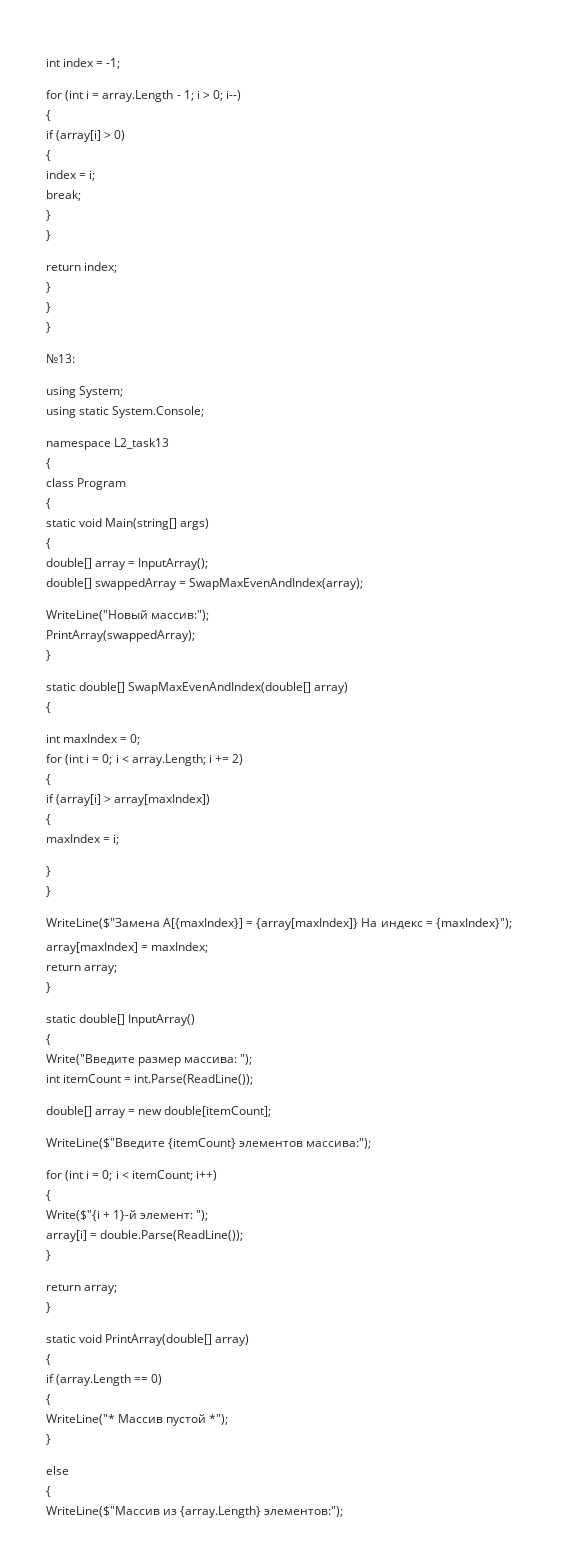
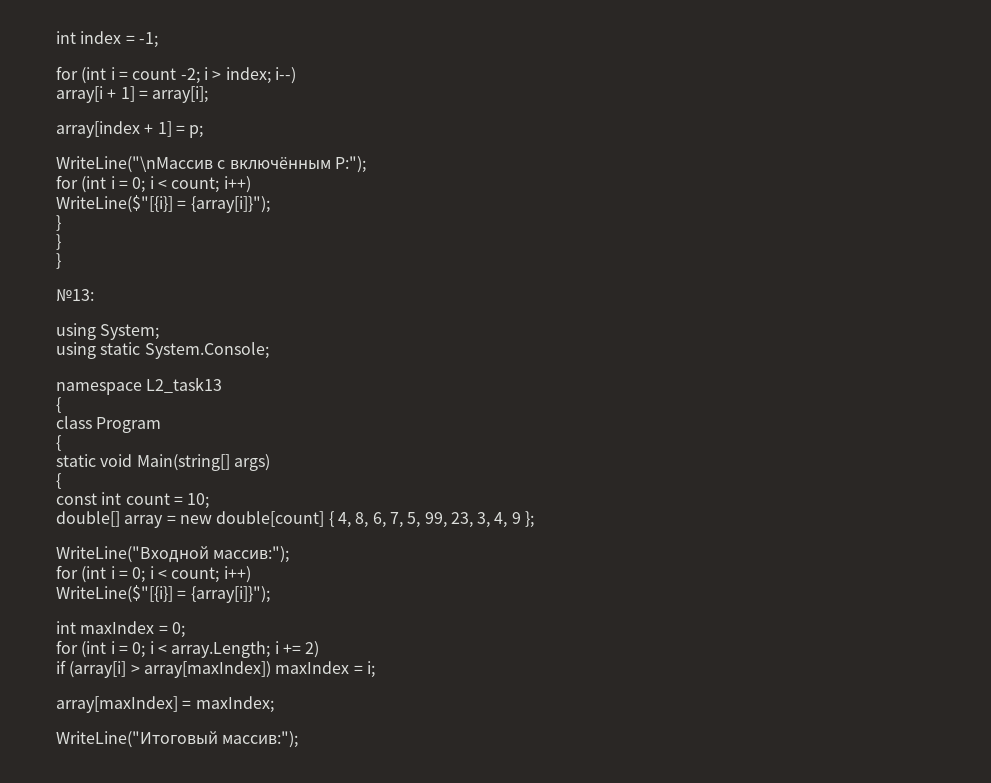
[102,90,194,102] array.Length - 1; -> [132,68,200,84] count -2;
[212,90,223,101] 0; -> [225,67,271,84] index;
[46,110,51,121] [46,130,126,142] [46,150,51,161] [46,170,96,181] [46,190,81,201] [46,210,51,221] [46,230,51,241] [46,262,118,273] { // if (array[i] > 0) // { // index = i; // break; // } // } // return index; -> [56,86,209,103] [56,121,204,138] [56,156,366,173] [56,175,251,193] [56,195,270,213] array[i + 1] = array[i]; // array[index + 1] = p; // WriteLine("\nМассив с включённым P:"); // for (int i = 0; i < count; i++) // WriteLine($"[{i}] = {array[i]}");
[46,558,209,570] [46,578,364,590] [46,610,210,621] [46,630,195,642] [46,650,51,661] [46,682,349,694] [46,702,51,713] double[] array = InputArray(); // double[] swappedArray = SwapMaxEvenAndIndex(array); // WriteLine("Новый массив:"); // PrintArray(swappedArray); // } // static double[] SwapMaxEvenAndIndex(double[] array) // { -> [56,492,210,509] [56,511,535,528] [56,546,290,563] [56,565,251,583] [56,585,270,603] const int count = 10; // double[] array = new double[count] { 4, 8, 6, 7, 5, 99, 23, 3, 4, 9 }; // WriteLine("Входной массив:"); // for (int i = 0; i < count; i++) // WriteLine($"[{i}] = {array[i]}");
[46,774,51,785] // { -> (320, 649) none
[46,814,51,825] // { // -> (271, 669) none
[46,866,51,877] [46,886,51,897] [46,918,512,930] [46,942,209,954] [46,964,118,974] [46,982,51,993] [46,1014,196,1026] [46,1034,51,1045] [46,1054,253,1066] [46,1074,254,1085] [46,1106,272,1118] [46,1138,372,1149] [46,1170,217,1181] [46,1190,51,1201] [46,1210,209,1221] [46,1230,244,1242] [46,1250,51,1261] [46,1284,118,1294] [46,1302,51,1313] [46,1334,250,1346] [46,1354,51,1365] [46,1374,163,1386] [46,1394,51,1405] [46,1414,229,1426] [46,1434,51,1445] [46,1466,69,1475] [46,1486,51,1497] [46,1506,344,1518] } // } // WriteLine($"Замена A[{maxIndex}] = {array[maxIndex]} На индекс = {maxIndex}"); // array[maxIndex] = maxIndex; // return array; // } // static double[] InputArray() // { // Write("Введите размер массива: "); // int itemCount = int.Parse(ReadLine()); // double[] array = new double[itemCount]; // WriteLine($"Введите {itemCount} элементов массива:"); // for (int i = 0; i < itemCount; i++) // { // Write($"{i + 1}-й элемент: "); // array[i] = double.Parse(ReadLine()); // } // return array; // } // static void PrintArray(double[] array) // { // if (array.Length == 0) // { // WriteLine("* Массив пустой *"); // } // else // { // WriteLine($"Массив из {array.Length} элементов:"); -> [56,696,274,713] [56,731,299,748] array[maxIndex] = maxIndex; // WriteLine("Итоговый массив:");

